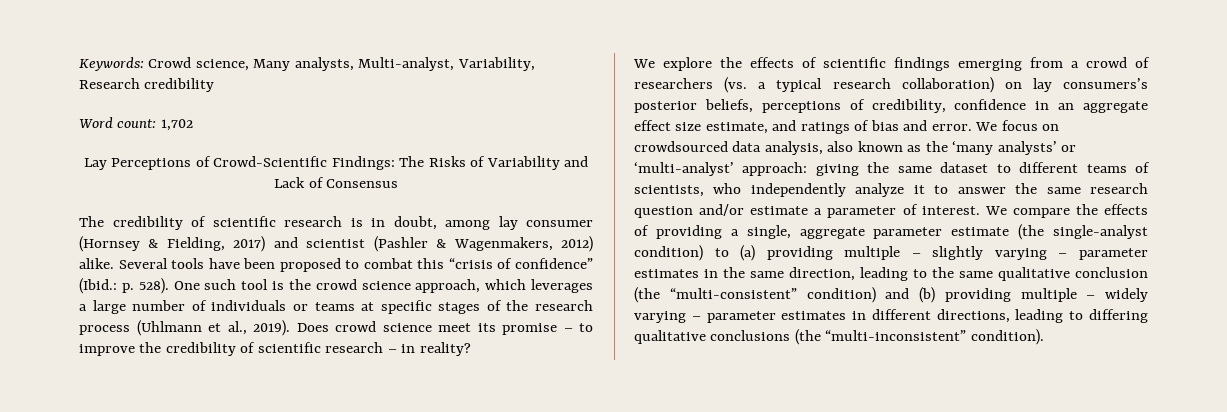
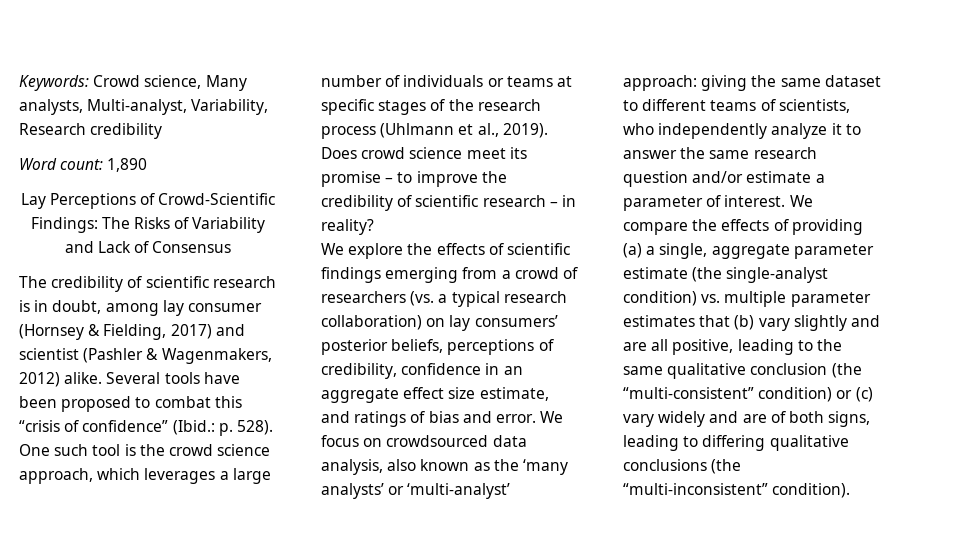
[160,119,193,131] 1,702 -> [107,158,148,172] 1,890
[1063,78,1148,89] consumers’s -> [474,315,558,327] consumers’
(722, 232) none -> [623,243,642,258] (a)
[714,245,1148,261] [634,267,855,281] to (a) providing multiple – slightly varying – parameter estimates in the same direction, -> [701,291,871,307] [623,315,880,331] [623,339,734,355] vs. multiple parameter estimates that (b) vary slightly and are all positive,
[885,287,1148,303] [634,309,1010,323] and (b) providing multiple – widely varying – parameter estimates in different directions, -> [836,387,873,402] [623,411,871,427] or (c) vary widely and are of both signs,

